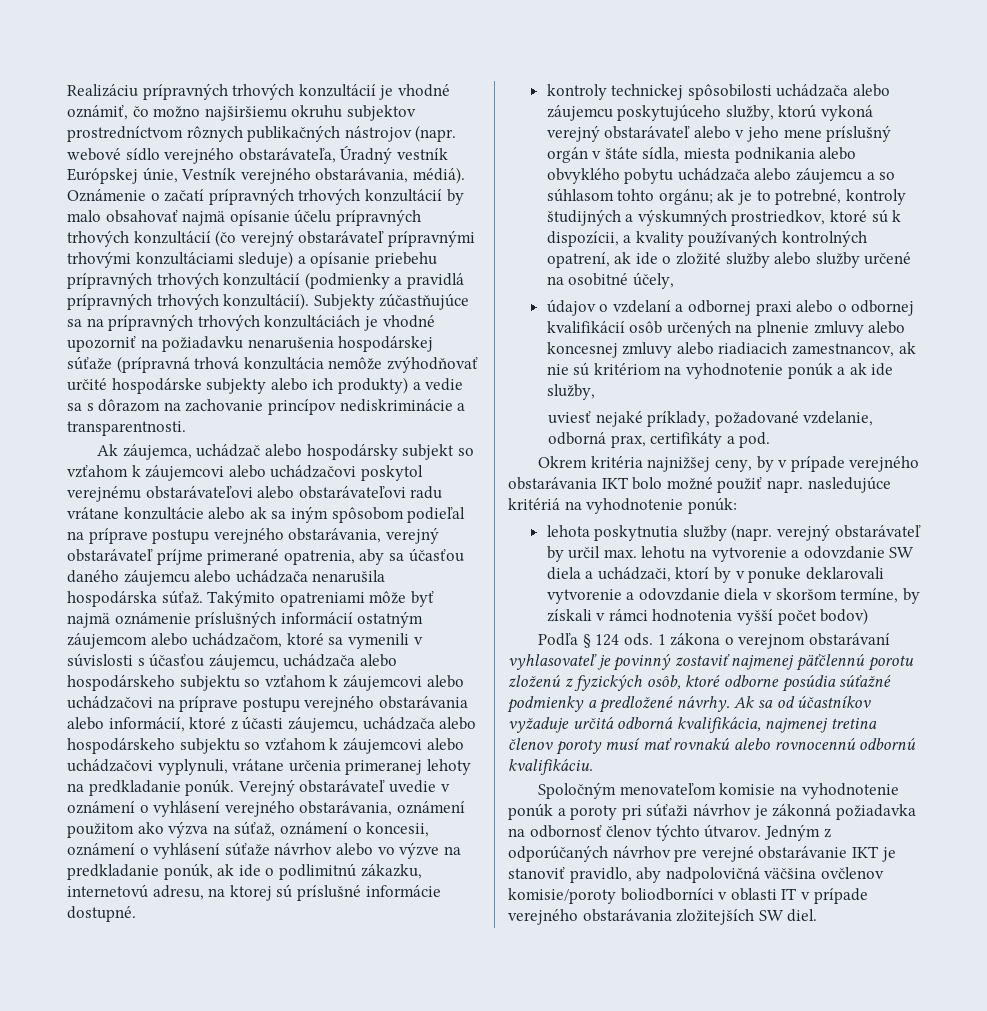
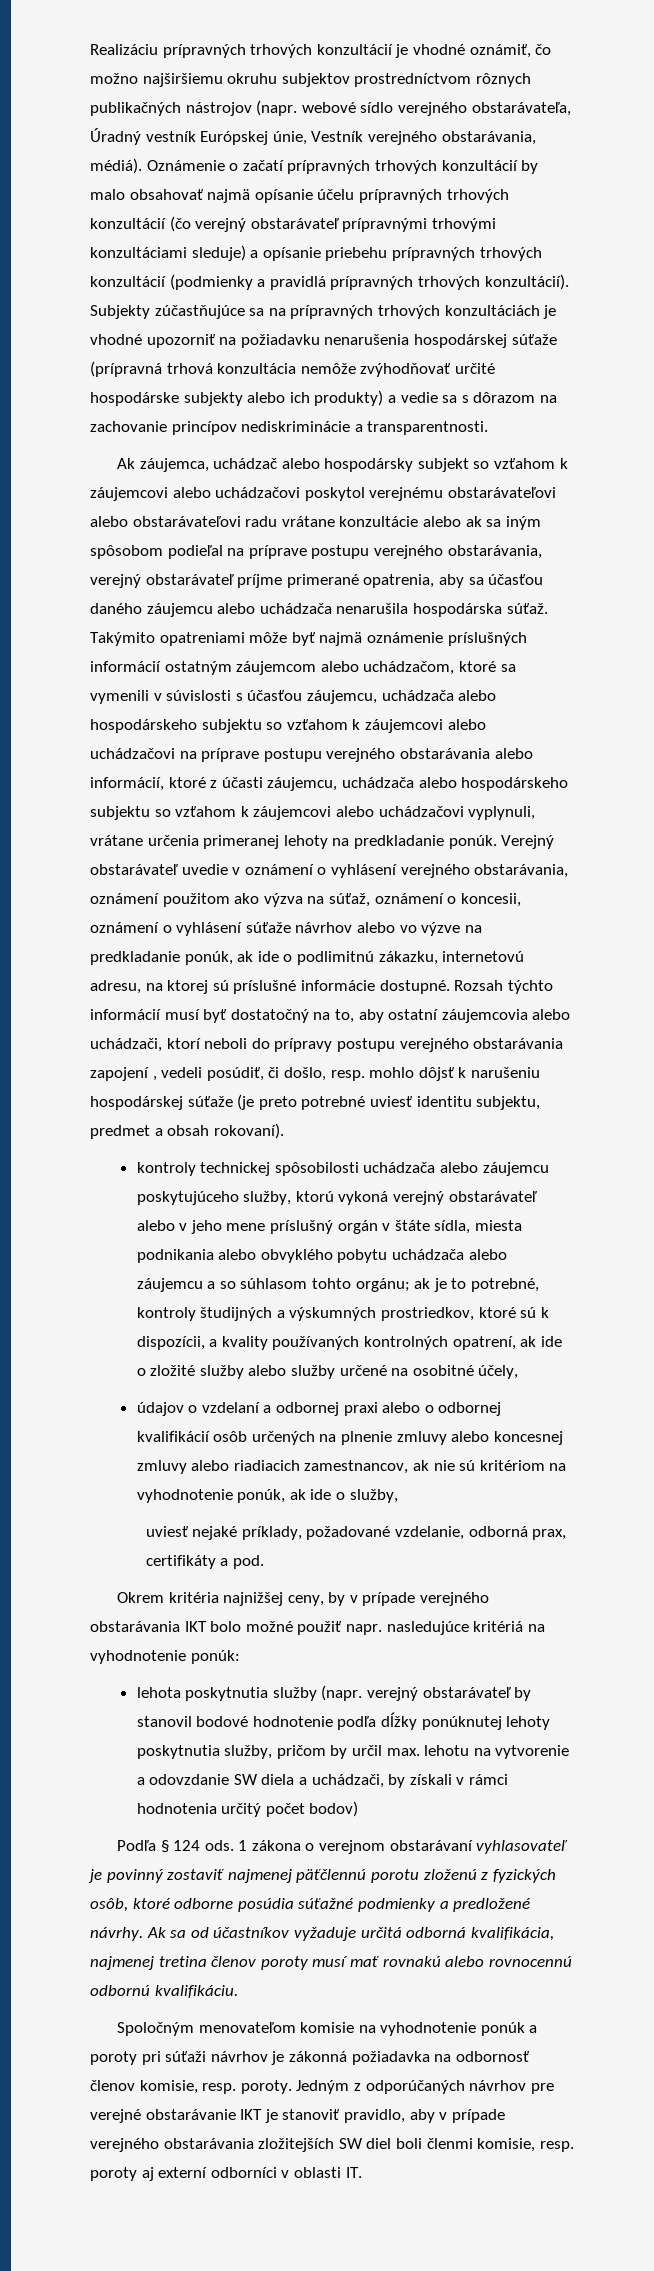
(136, 914) none -> [454,980,553,994] [90,1009,571,1023] [90,1038,564,1052] [90,1067,540,1081] [90,1094,541,1110] [90,1123,284,1139] Rozsah týchto informácií musí byť dostatočný na to, aby ostatní záujemcovia alebo uchádzači, ktorí neboli do prípravy postupu verejného obstarávania zapojení , vedeli posúdiť, či došlo, resp. mohlo dôjsť k narušeniu hospodárskej súťaže (je preto potrebné uviesť identitu subjektu, predmet a obsah rokovaní).
[787,362,894,379] ponúk a ak ide -> [237,1489,345,1503] ponúk, ak ide o
(564, 554) none -> [136,1712,551,1730] [136,1745,348,1759] stanovil bodové hodnotenie podľa dĺžky ponúknutej lehoty poskytnutia služby, pričom by
[675,567,884,583] [546,588,899,604] ktorí by v ponuke deklarovali vytvorenie a odovzdanie diela v skoršom termíne, -> (384, 1781) none
[737,609,774,625] vyšší -> [221,1803,262,1817] určitý
[655,824,762,841] týchto útvarov. -> [139,2080,292,2094] komisie, resp. poroty.
[665,867,884,883] [508,888,798,904] nadpolovičná väčšina ovčlenov komisie/poroty boliodborníci v oblasti IT -> (435, 2116) none
[787,909,818,922] diel. -> [366,2138,574,2152] [90,2167,362,2181] diel boli členmi komisie, resp. poroty aj externí odborníci v oblasti IT.

